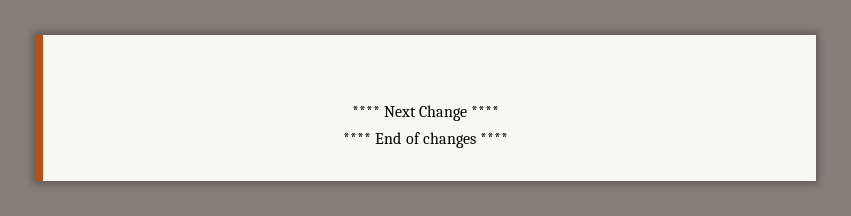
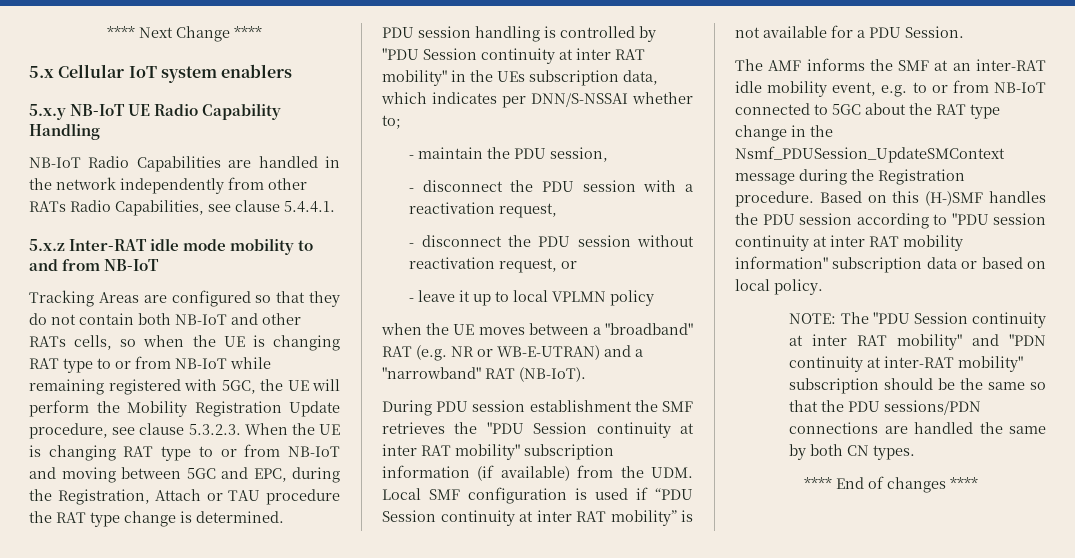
(500, 111) none -> [29,64,293,83] [29,103,282,120] [29,123,100,140] [29,156,340,172] [29,177,307,194] [29,200,335,216] [29,238,314,255] [29,259,160,271] [29,290,340,307] [29,313,301,325] [29,335,340,351] [29,356,271,373] [29,379,340,395] [29,400,340,417] [29,423,340,439] [29,444,340,461] [29,467,340,483] [29,489,340,505] [29,511,284,527] [382,26,656,42] [382,48,645,64] [382,70,658,86] [381,92,693,108] [382,115,401,129] [409,147,609,162] [409,180,693,192] [409,202,558,218] [409,235,694,247] [409,257,578,273] [409,290,655,306] [381,323,693,335] [382,345,643,361] [382,367,586,382] [382,400,693,416] [382,422,694,438] [382,444,614,460] [382,465,693,481] [382,487,693,504] [382,510,693,526] [735,25,964,38] [735,58,1046,71] [735,80,1046,97] [735,103,1000,119] [735,125,833,141] [735,146,1005,163] [735,169,965,185] [735,191,1046,207] [735,213,1046,229] [735,235,963,251] [735,256,1046,273] [735,279,823,295] [789,312,1046,328] [789,334,1046,350] [789,356,1024,372] [789,378,1046,394] [789,400,982,415] [789,422,1046,434] [789,444,916,460] // 5.x Cellular IoT system enablers // 5.x.y NB-IoT UE Radio Capability Handling // NB-IoT Radio Capabilities are handled in the network independently from other RATs Radio Capabilities, see clause 5.4.4.1. // 5.x.z Inter-RAT idle mode mobility to and from NB-IoT // Tracking Areas are configured so that they do not contain both NB-IoT and other RATs cells, so when the UE is changing RAT type to or from NB-IoT while remaining registered with 5GC, the UE will perform the Mobility Registration Update procedure, see clause 5.3.2.3. When the UE is changing RAT type to or from NB-IoT and moving between 5GC and EPC, during the Registration, Attach or TAU procedure the RAT type change is determined. // PDU session handling is controlled by "PDU Session continuity at inter RAT mobility" in the UEs subscription data, which indicates per DNN/S-NSSAI whether to; // - maintain the PDU session, // - disconnect the PDU session with a reactivation request, // - disconnect the PDU session without reactivation request, or // - leave it up to local VPLMN policy // when the UE moves between a "broadband" RAT (e.g. NR or WB-E-UTRAN) and a "narrowband" RAT (NB-IoT). // During PDU session establishment the SMF retrieves the "PDU Session continuity at inter RAT mobility" subscription information (if available) from the UDM. Local SMF configuration is used if “PDU Session continuity at inter RAT mobility” is not available for a PDU Session. // The AMF informs the SMF at an inter-RAT idle mobility event, e.g. to or from NB-IoT connected to 5GC about the RAT type change in the Nsmf_PDUSession_UpdateSMContext message during the Registration procedure. Based on this (H-)SMF handles the PDU session according to "PDU session continuity at inter RAT mobility information" subscription data or based on local policy. // NOTE: The "PDU Session continuity at inter RAT mobility" and "PDN continuity at inter-RAT mobility" subscription should be the same so that the PDU sessions/PDN connections are handled the same by both CN types.

